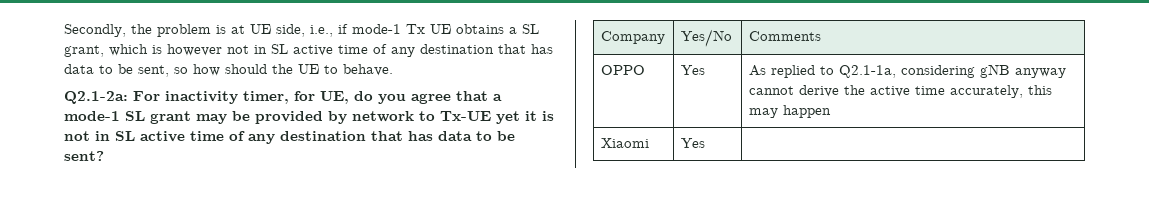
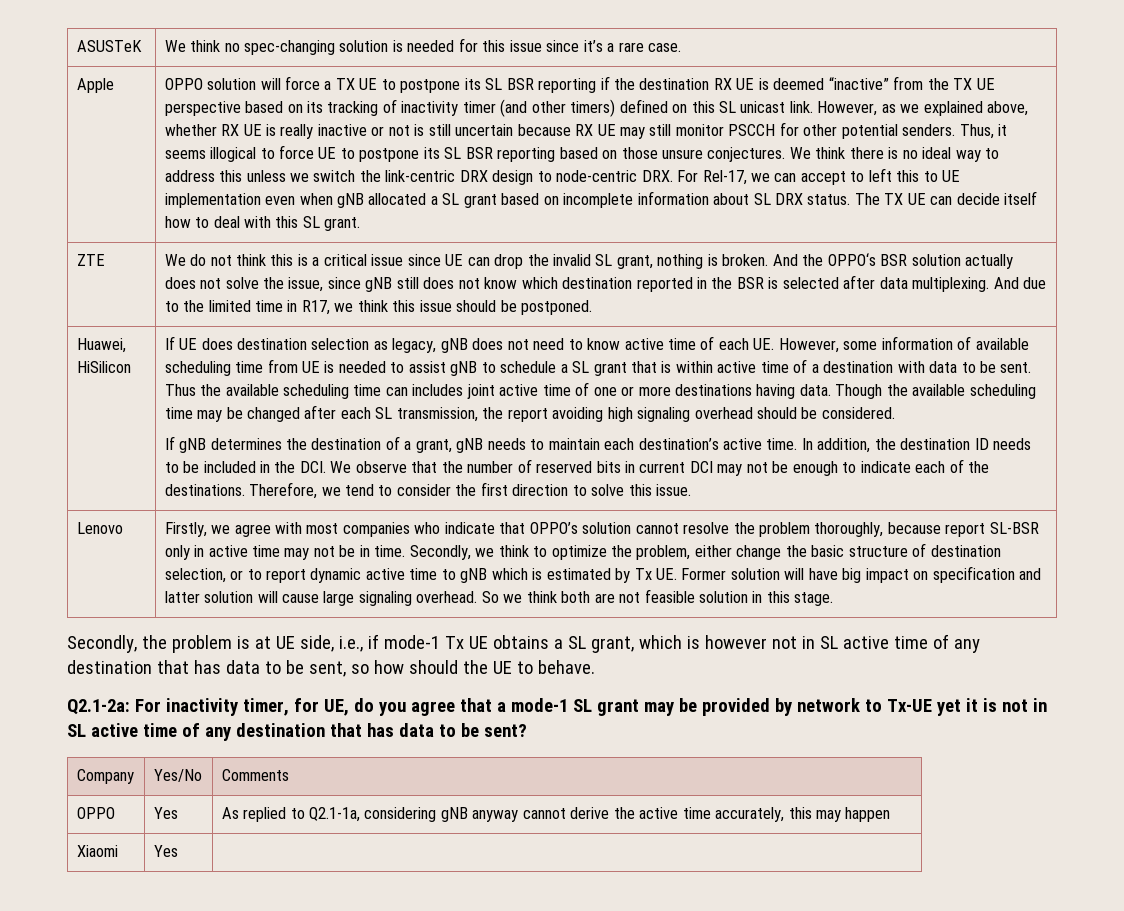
(64, 30) none -> [76,40,142,52] [164,38,681,55] [76,78,114,93] [164,76,995,93] [164,99,1029,117] [164,122,1008,139] [164,145,1000,162] [164,168,961,185] [164,191,1038,208] [164,216,361,231] [76,254,105,266] [164,253,1013,269] [164,275,1047,292] [164,300,593,315] [76,338,126,353] [76,361,131,373] [164,336,1029,353] [164,359,1032,376] [164,382,1036,399] [164,405,895,422] [164,436,1032,453] [164,459,989,476] [164,482,692,499] [76,522,123,534] [164,522,1039,537] [164,543,1001,560] [164,566,1042,583] [164,589,834,606] ASUSTeK | We think no spec-changing solution is needed for this issue since it’s a rare case. // Apple | OPPO solution will force a TX UE to postpone its SL BSR reporting if the destination RX UE is deemed “inactive” from the TX UE perspective based on its tracking of inactivity timer (and other timers) defined on this SL unicast link. However, as we explained above, whether RX UE is really inactive or not is still uncertain because RX UE may still monitor PSCCH for other potential senders. Thus, it seems illogical to force UE to postpone its SL BSR reporting based on those unsure conjectures. We think there is no ideal way to address this unless we switch the link-centric DRX design to node-centric DRX. For Rel-17, we can accept to left this to UE implementation even when gNB allocated a SL grant based on incomplete information about SL DRX status. The TX UE can decide itself how to deal with this SL grant. // ZTE | We do not think this is a critical issue since UE can drop the invalid SL grant, nothing is broken. And the OPPO‘s BSR solution actually does not solve the issue, since gNB still does not know which destination reported in the BSR is selected after data multiplexing. And due to the limited time in R17, we think this issue should be postponed. // Huawei, HiSilicon | If UE does destination selection as legacy, gNB does not need to know active time of each UE. However, some information of available scheduling time from UE is needed to assist gNB to schedule a SL grant that is within active time of a destination with data to be sent. Thus the available scheduling time can includes joint active time of one or more destinations having data. Though the available scheduling time may be changed after each SL transmission, the report avoiding high signaling overhead should be considered. // If gNB determines the destination of a grant, gNB needs to maintain each destination’s active time. In addition, the destination ID needs to be included in the DCI. We observe that the number of reserved bits in current DCI may not be enough to indicate each of the destinations. Therefore, we tend to consider the first direction to solve this issue. // Lenovo | Firstly, we agree with most companies who indicate that OPPO’s solution cannot resolve the problem thoroughly, because report SL-BSR only in active time may not be in time. Secondly, we think to optimize the problem, either change the basic structure of destination selection, or to report dynamic active time to gNB which is estimated by Tx UE. Former solution will have big impact on specification and latter solution will cause large signaling overhead. So we think both are not feasible solution in this stage. //

